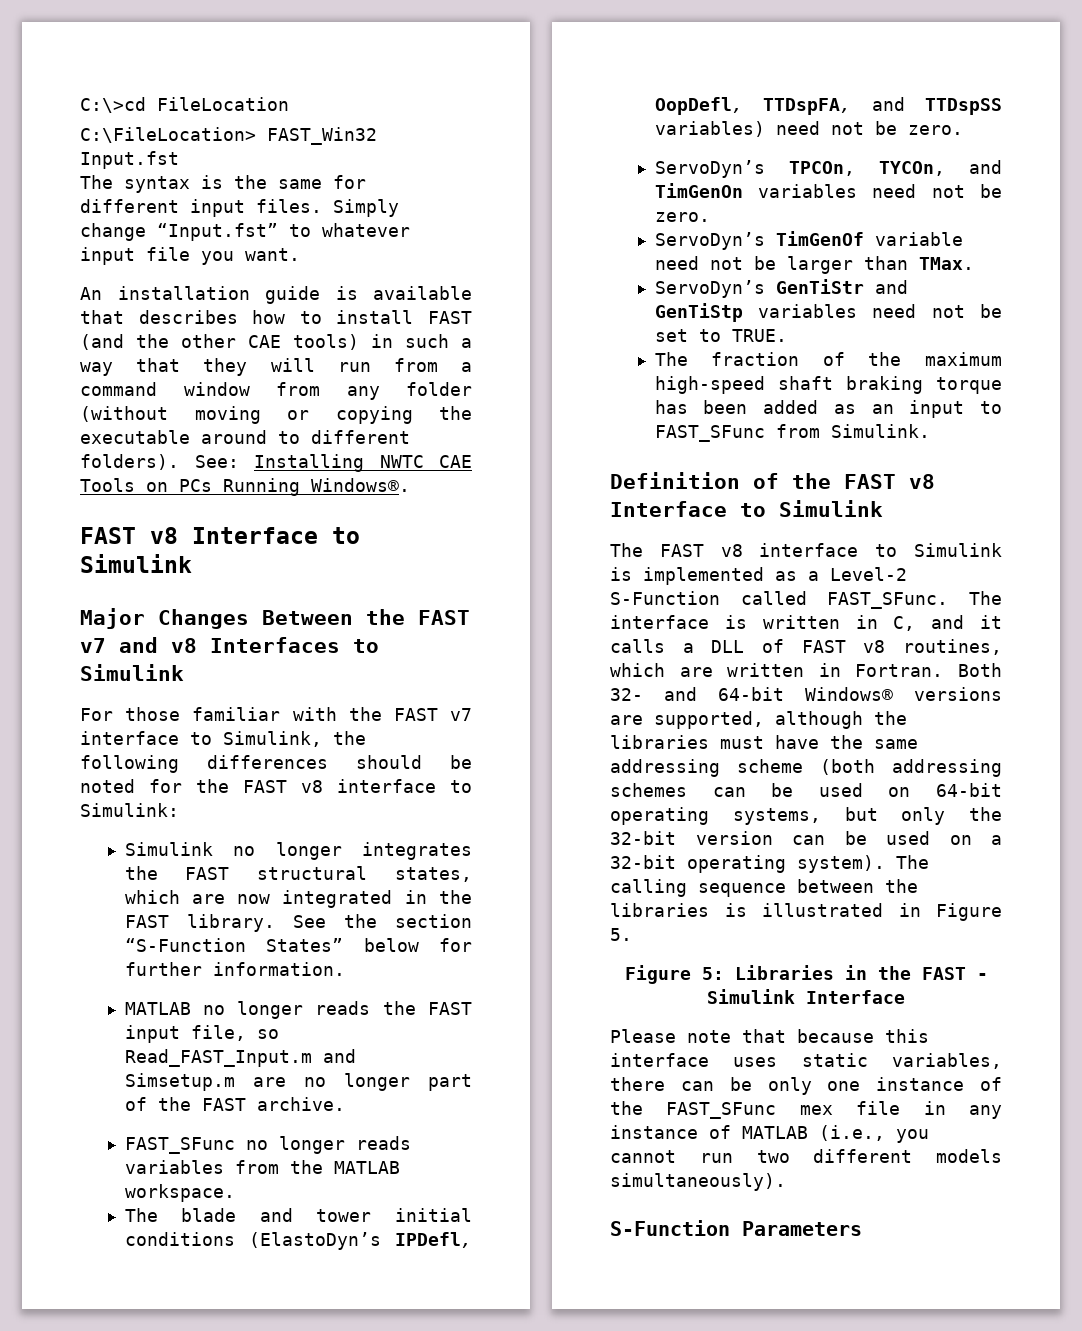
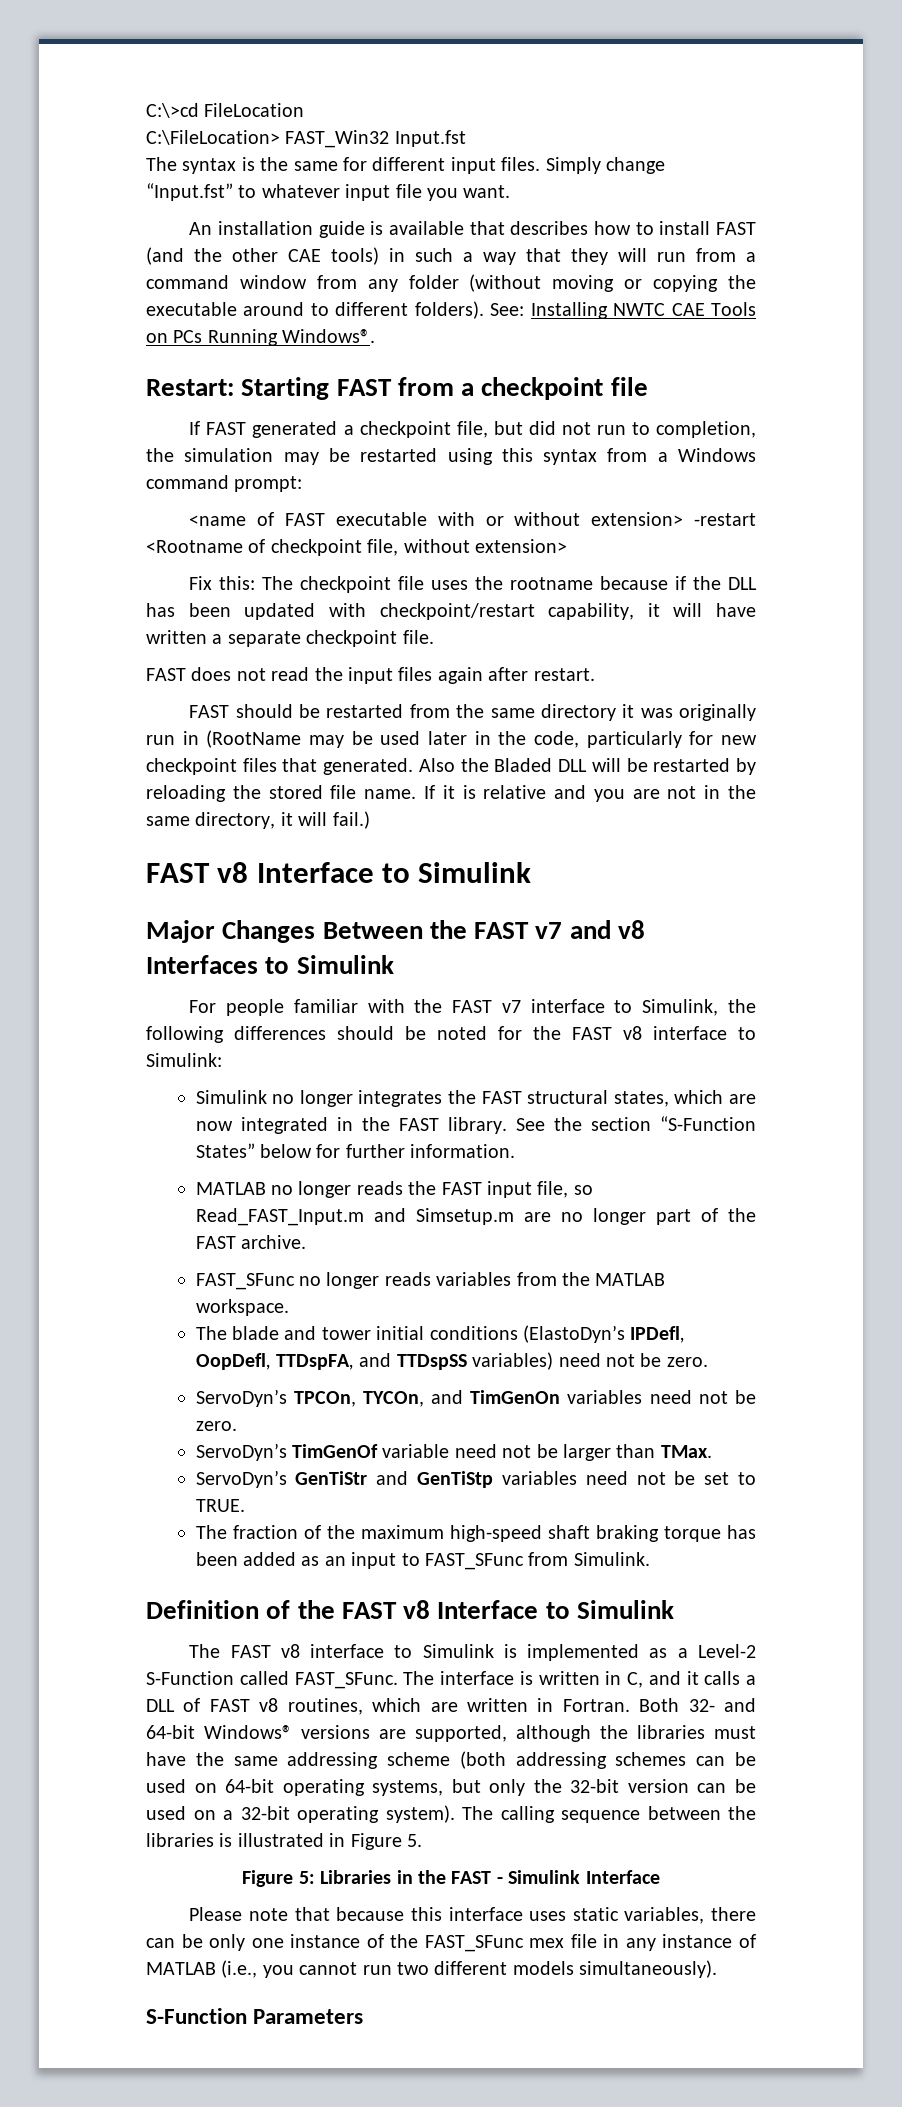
(410, 485) none -> [146,377,648,400] [189,421,756,438] [146,448,756,465] [146,475,303,492] [189,512,756,526] [146,539,567,556] [189,576,758,593] [146,603,756,620] [146,630,434,647] [146,667,595,684] [189,704,757,721] [146,730,757,748] [146,758,757,775] [146,785,757,802] [146,811,370,829] // Restart: Starting FAST from a checkpoint file // If FAST generated a checkpoint file, but did not run to completion, the simulation may be restarted using this syntax from a Windows command prompt: // <name of FAST executable with or without extension> -restart <Rootname of checkpoint file, without extension> // Fix this: The checkpoint file uses the rootname because if the DLL has been updated with checkpoint/restart capability, it will have written a separate checkpoint file. // FAST does not read the input files again after restart. // FAST should be restarted from the same directory it was originally run in (RootName may be used later in the code, particularly for new checkpoint files that generated. Also the Bladed DLL will be restarted by reloading the stored file name. If it is relative and you are not in the same directory, it will fail.)
[125,707,181,721] those -> [226,999,285,1016] people

